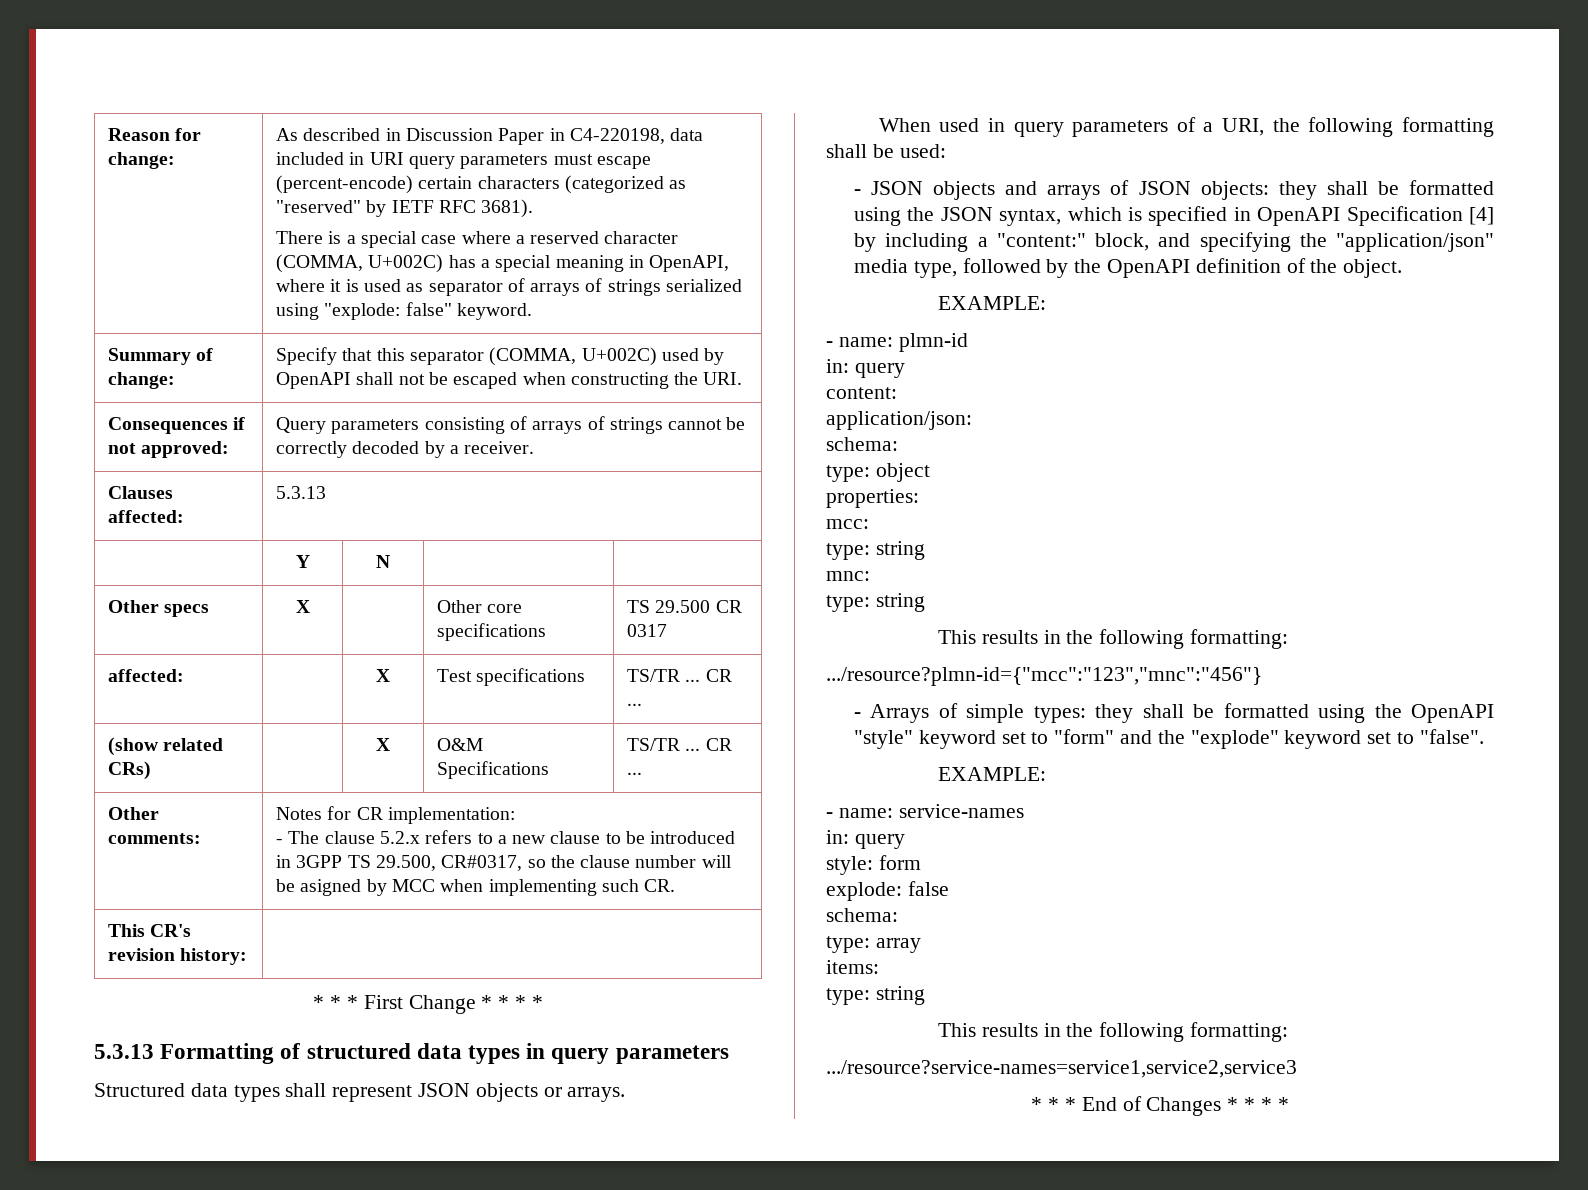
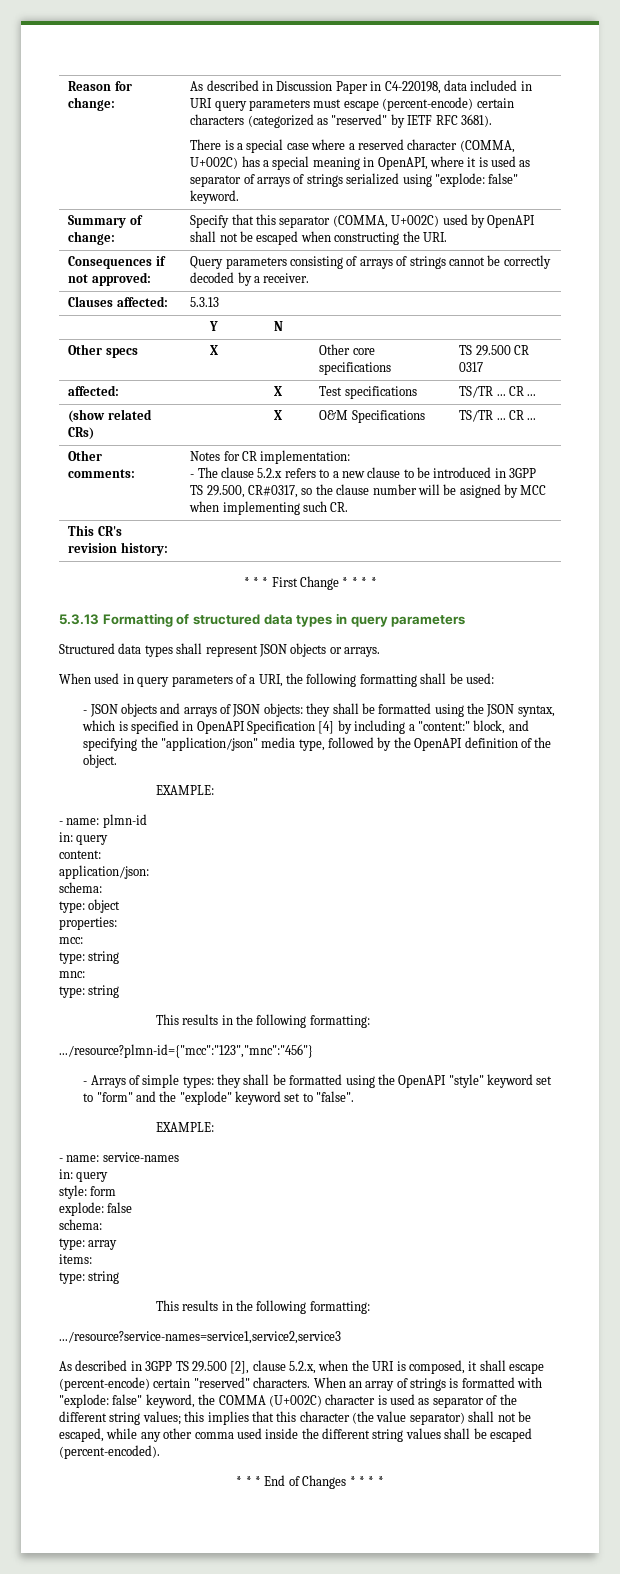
(1297, 1069) none -> [59,1360,544,1374] [59,1377,543,1391] [59,1394,517,1408] [59,1411,531,1425] [59,1428,532,1442] [59,1445,160,1459] // As described in 3GPP TS 29.500 [2], clause 5.2.x, when the URI is composed, it shall escape (percent-encode) certain "reserved" characters. When an array of strings is formatted with "explode: false" keyword, the COMMA (U+002C) character is used as separator of the different string values; this implies that this character (the value separator) shall not be escaped, while any other comma used inside the different string values shall be escaped (percent-encoded).

